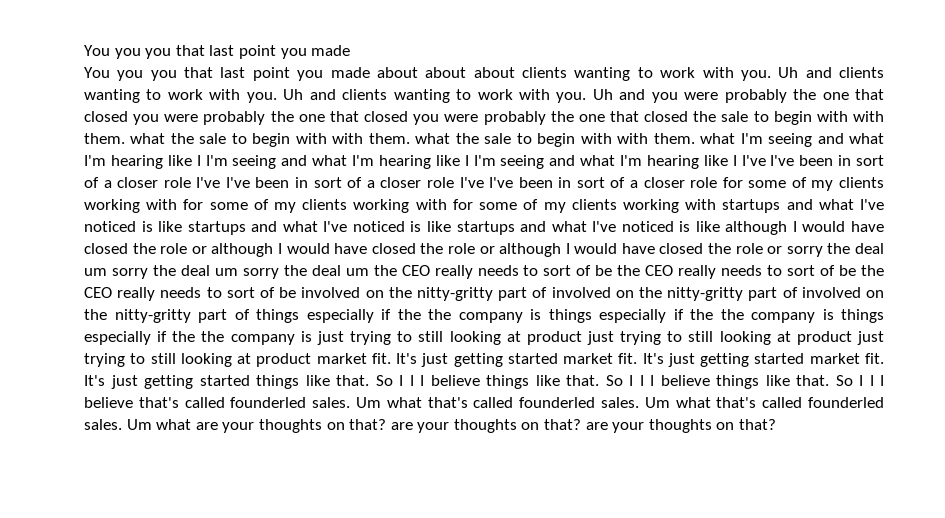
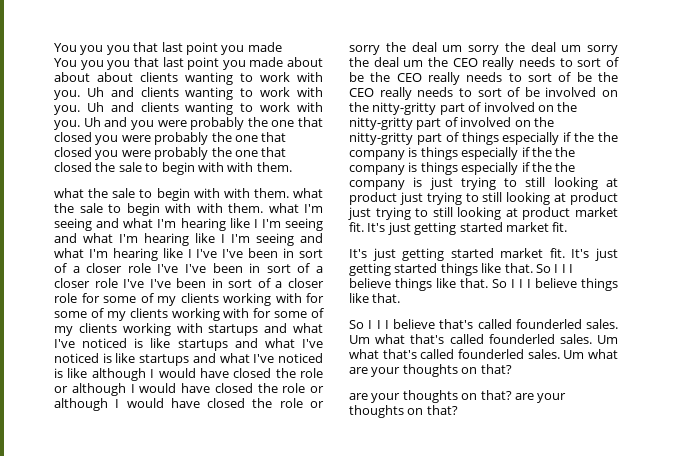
(125, 138) none -> (292, 167) //
(638, 358) none -> (568, 227) //
(829, 380) none -> (401, 298) //
(387, 424) none -> (512, 369) //

